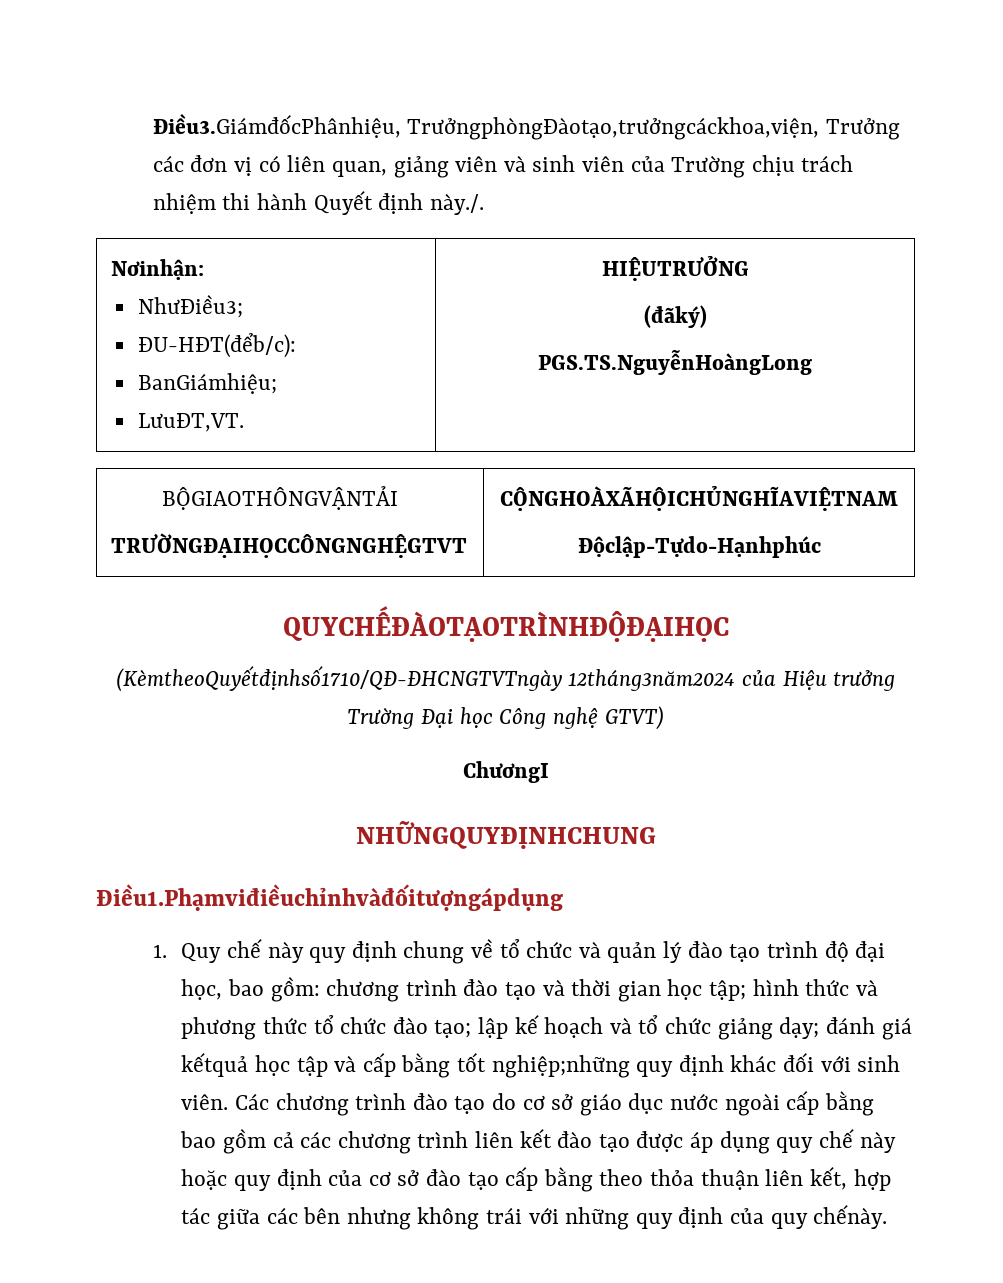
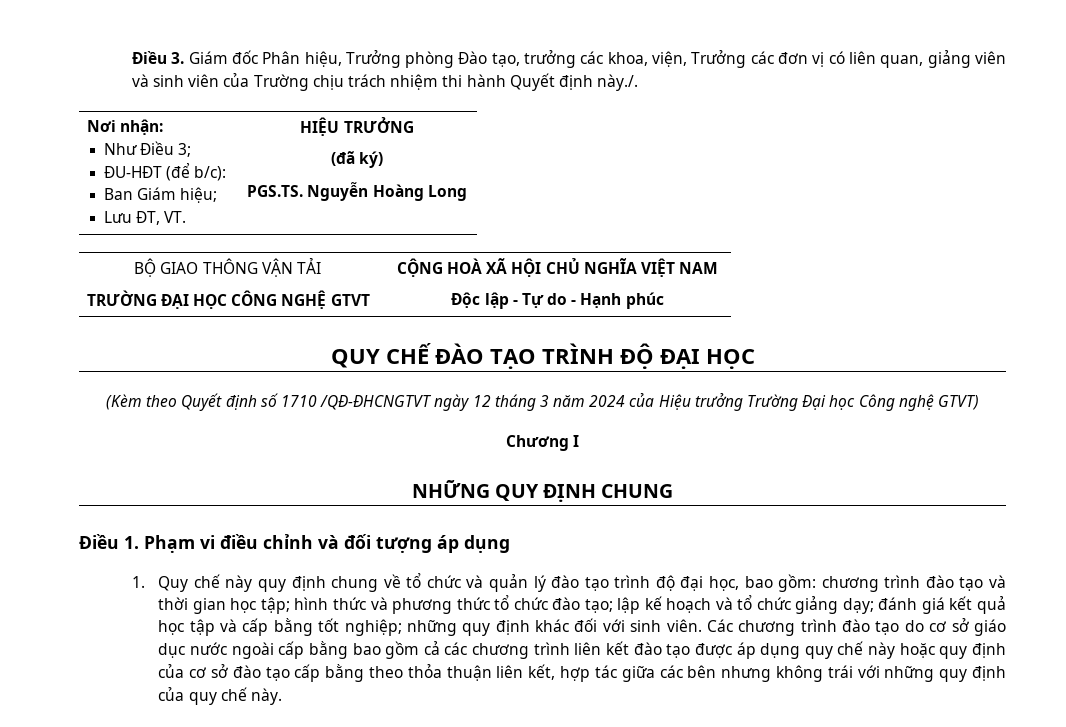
[152,114,820,140] Điều3.GiámđốcPhânhiệu, TrưởngphòngĐàotạo,trưởngcáckhoa,viện, -> [131,50,688,68] Điều 3. Giám đốc Phân hiệu, Trưởng phòng Đào tạo, trưởng các khoa, viện,
[111,259,205,280] [138,295,244,318] [138,333,297,358] [138,373,278,394] [138,413,245,432] [601,255,749,281] [643,305,707,328] [538,349,812,375] [162,486,399,510] [111,533,468,558] [500,485,898,511] [577,536,821,558] [282,606,729,642] [115,666,736,692] Nơinhận: // NhưĐiều3; // ĐU-HĐT(đểb/c): // BanGiámhiệu; // LưuĐT,VT. | HIỆUTRƯỞNG // (đãký) // PGS.TS.NguyễnHoàngLong // BỘGIAOTHÔNGVẬNTẢI // TRƯỜNGĐẠIHỌCCÔNGNGHỆGTVT | CỘNGHOÀXÃHỘICHỦNGHĨAVIỆTNAM // Độclập-Tựdo-Hạnhphúc // QUYCHẾĐÀOTẠOTRÌNHĐỘĐẠIHỌC // (KèmtheoQuyếtđịnhsố1710/QĐ-ĐHCNGTVTngày 12tháng3năm2024 -> [86,119,163,135] [103,141,192,157] [103,163,227,181] [103,187,218,203] [103,211,187,225] [300,117,414,136] [330,151,384,168] [247,182,467,201] [134,258,321,277] [86,290,370,309] [396,258,719,277] [451,292,664,309] [330,343,755,369] [106,393,626,411] Nơi nhận: // Như Điều 3; // ĐU-HĐT (để b/c): // Ban Giám hiệu; // Lưu ĐT, VT. | HIỆU TRƯỞNG // (đã ký) // PGS.TS. Nguyễn Hoàng Long // BỘ GIAO THÔNG VẬN TẢI // TRƯỜNG ĐẠI HỌC CÔNG NGHỆ GTVT | CỘNG HOÀ XÃ HỘI CHỦ NGHĨA VIỆT NAM // Độc lập - Tự do - Hạnh phúc // QUY CHẾ ĐÀO TẠO TRÌNH ĐỘ ĐẠI HỌC // (Kèm theo Quyết định số 1710 /QĐ-ĐHCNGTVT ngày 12 tháng 3 năm 2024
[462,761,549,783] [355,821,656,849] [96,884,563,911] ChươngI // NHỮNGQUYĐỊNHCHUNG // Điều1.Phạmviđiềuchỉnhvàđốitượngápdụng -> [505,435,580,451] [411,480,674,502] [79,534,510,553] Chương I // NHỮNG QUY ĐỊNH CHUNG // Điều 1. Phạm vi điều chỉnh và đối tượng áp dụng
[181,1053,249,1077] kếtquả -> [949,596,1007,614] kết quả
[491,1055,630,1078] nghiệp;những -> [344,619,457,636] nghiệp; những
[813,1205,888,1229] chếnày. -> [220,687,282,705] chế này.

